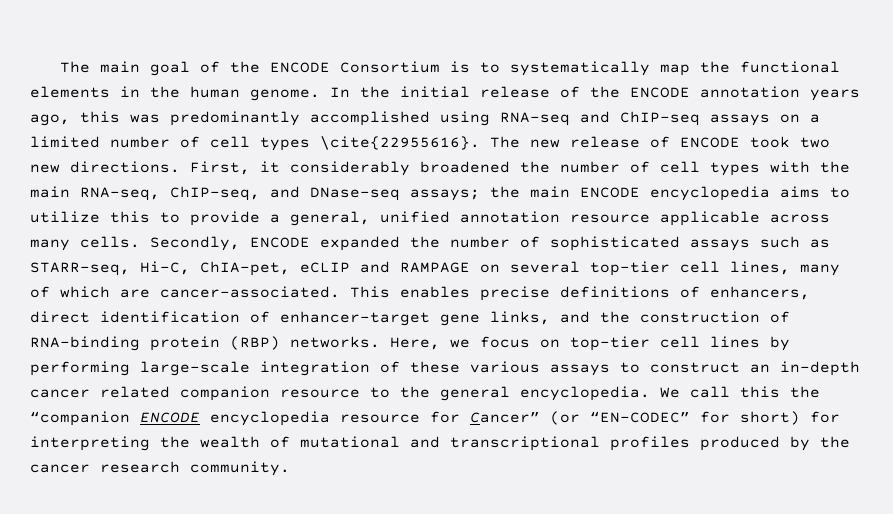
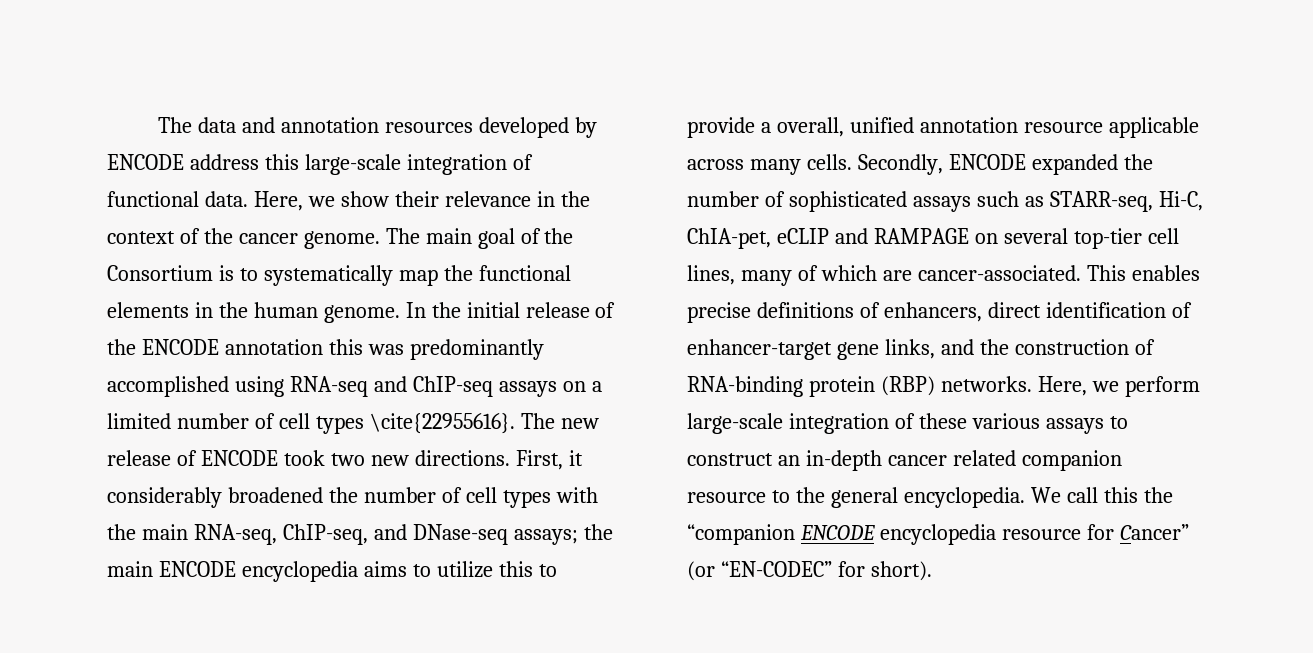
[60,61,91,73] The -> [158,117,597,138] [107,154,533,175] [107,191,590,211] [107,228,420,249] The data and annotation resources developed by ENCODE address this large-scale integration of functional data. Here, we show their relevance in the context of the cancer genome. The
[270,62,331,73] ENCODE -> (574, 236) none
[810,89,860,101] [30,114,70,126] years ago, -> (323, 347) none
[290,211,370,226] general, -> [776,117,844,137] overall,
[480,336,790,351] [30,361,130,376] focus on top-tier cell lines by performing -> [1124,376,1200,397] perform
[740,411,840,425] [30,436,850,451] [30,461,290,476] short) for interpreting the wealth of mutational and transcriptional profiles produced by the cancer research community. -> [870,561,932,581] short).

